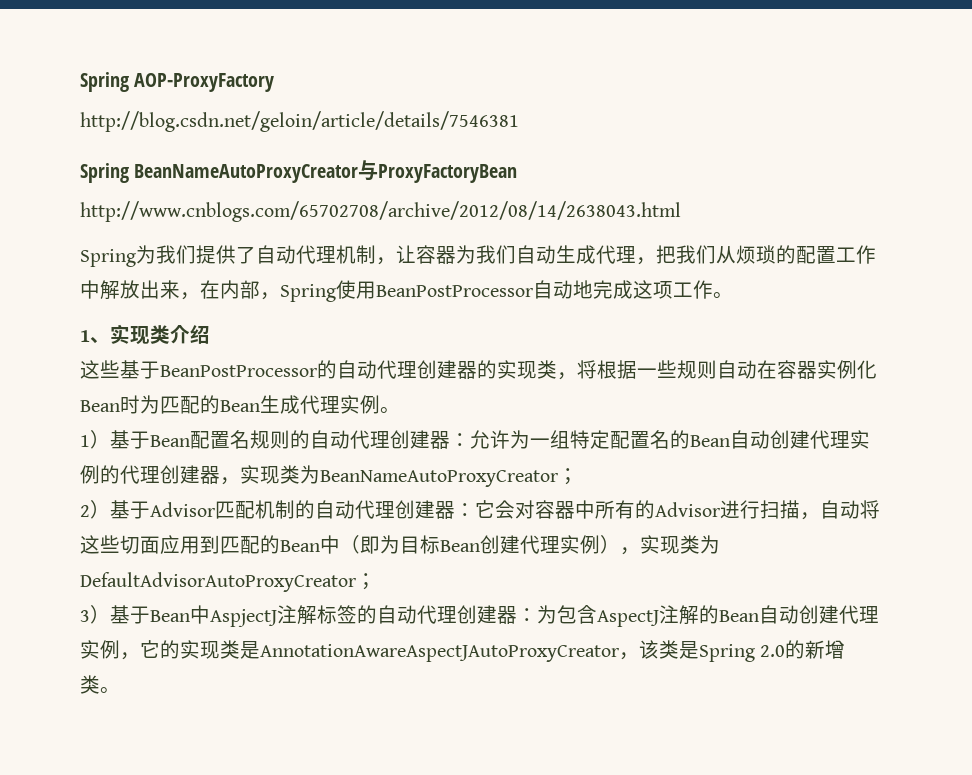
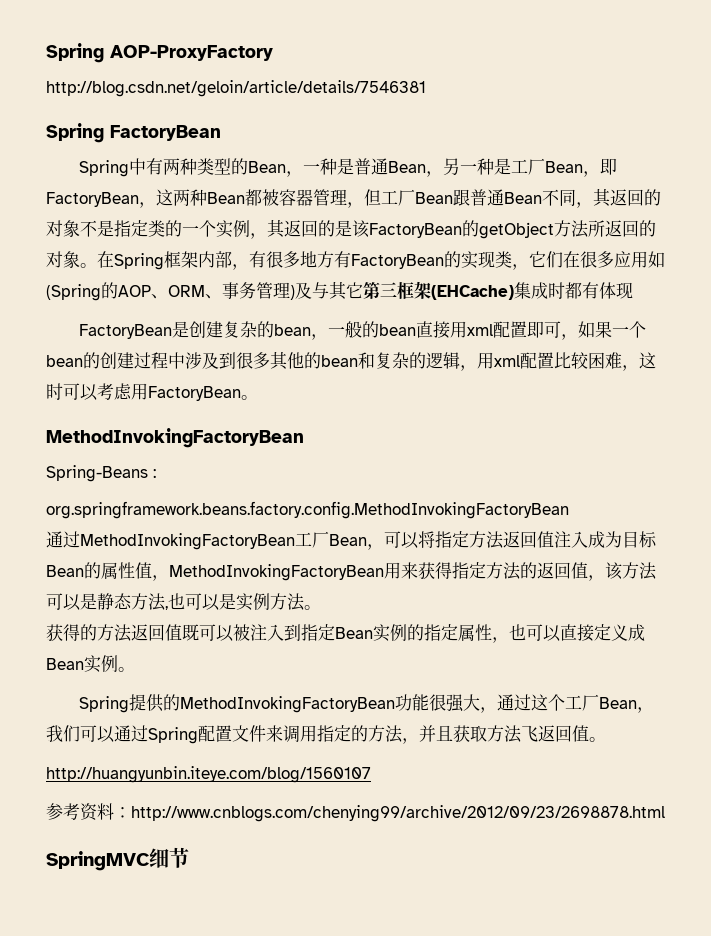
[134,160,518,183] [80,201,681,222] [80,245,876,267] [80,280,733,302] [80,324,210,345] [80,360,877,380] [80,395,400,414] [80,430,870,449] [80,465,578,487] [80,500,880,520] [80,535,720,555] [80,572,376,592] [80,605,879,627] [80,640,846,662] [80,675,120,694] BeanNameAutoProxyCreator与ProxyFactoryBean // http://www.cnblogs.com/65702708/archive/2012/08/14/2638043.html // Spring为我们提供了自动代理机制，让容器为我们自动生成代理，把我们从烦琐的配置工作中解放出来，在内部，Spring使用BeanPostProcessor自动地完成这项工作。 // 1、实现类介绍 // 这些基于BeanPostProcessor的自动代理创建器的实现类，将根据一些规则自动在容器实例化Bean时为匹配的Bean生成代理实例。 // 1）基于Bean配置名规则的自动代理创建器：允许为一组特定配置名的Bean自动创建代理实例的代理创建器，实现类为BeanNameAutoProxyCreator； // 2）基于Advisor匹配机制的自动代理创建器：它会对容器中所有的Advisor进行扫描，自动将这些切面应用到匹配的Bean中（即为目标Bean创建代理实例），实现类为DefaultAdvisorAutoProxyCreator； // 3）基于Bean中AspjectJ注解标签的自动代理创建器：为包含AspectJ注解的Bean自动创建代理实例，它的实现类是AnnotationAwareAspectJAutoProxyCreator，该类是Spring 2.0的新增类。 -> [110,125,221,141] [78,158,617,177] [46,188,661,208] [46,219,656,239] [46,251,665,270] [46,281,633,301] [78,321,646,340] [46,351,656,371] [46,383,258,401] [46,428,304,448] [46,465,156,482] [46,501,569,519] [46,531,657,550] [46,562,657,581] [46,593,321,611] [46,624,645,643] [46,655,135,673] [78,694,654,713] [46,725,606,744] [46,766,371,783] [46,803,665,822] [46,847,189,871] FactoryBean // Spring中有两种类型的Bean，一种是普通Bean，另一种是工厂Bean，即FactoryBean，这两种Bean都被容器管理，但工厂Bean跟普通Bean不同，其返回的对象不是指定类的一个实例，其返回的是该FactoryBean的getObject方法所返回的对象。在Spring框架内部，有很多地方有FactoryBean的实现类，它们在很多应用如(Spring的AOP、ORM、事务管理)及与其它第三框架(EHCache)集成时都有体现 // FactoryBean是创建复杂的bean，一般的bean直接用xml配置即可，如果一个bean的创建过程中涉及到很多其他的bean和复杂的逻辑，用xml配置比较困难，这时可以考虑用FactoryBean。 // MethodInvokingFactoryBean // Spring-Beans : // org.springframework.beans.factory.config.MethodInvokingFactoryBean // 通过MethodInvokingFactoryBean工厂Bean，可以将指定方法返回值注入成为目标Bean的属性值，MethodInvokingFactoryBean用来获得指定方法的返回值，该方法可以是静态方法,也可以是实例方法。 // 获得的方法返回值既可以被注入到指定Bean实例的指定属性，也可以直接定义成Bean实例。 // Spring提供的MethodInvokingFactoryBean功能很强大，通过这个工厂Bean，我们可以通过Spring配置文件来调用指定的方法，并且获取方法飞返回值。 // http://huangyunbin.iteye.com/blog/1560107 // 参考资料：http://www.cnblogs.com/chenying99/archive/2012/09/23/2698878.html // SpringMVC细节

